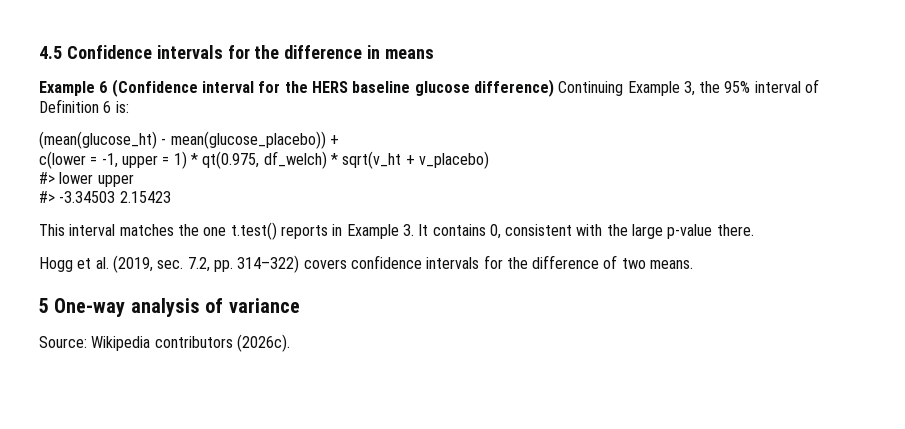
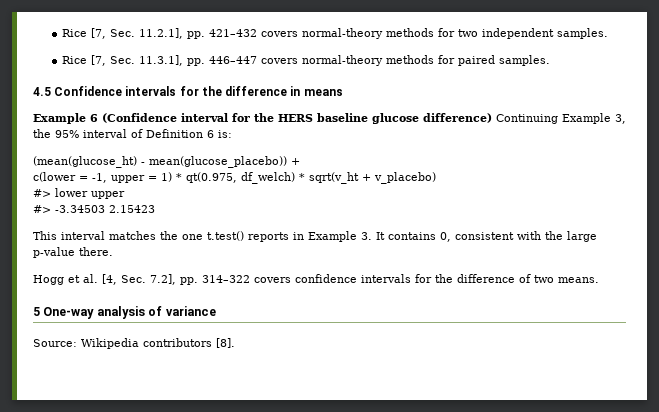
(39, 52) none -> [62,28,609,39] [62,55,551,66] Rice [7, Sec. 11.2.1], pp. 421–432 covers normal-theory methods for two independent samples. // Rice [7, Sec. 11.3.1], pp. 446–447 covers normal-theory methods for paired samples. //
[112,255,300,273] (2019, sec. 7.2, pp. 314–322) -> [102,274,250,285] [4, Sec. 7.2], pp. 314–322
[236,334,290,352] (2026c). -> [216,338,235,348] [8].

